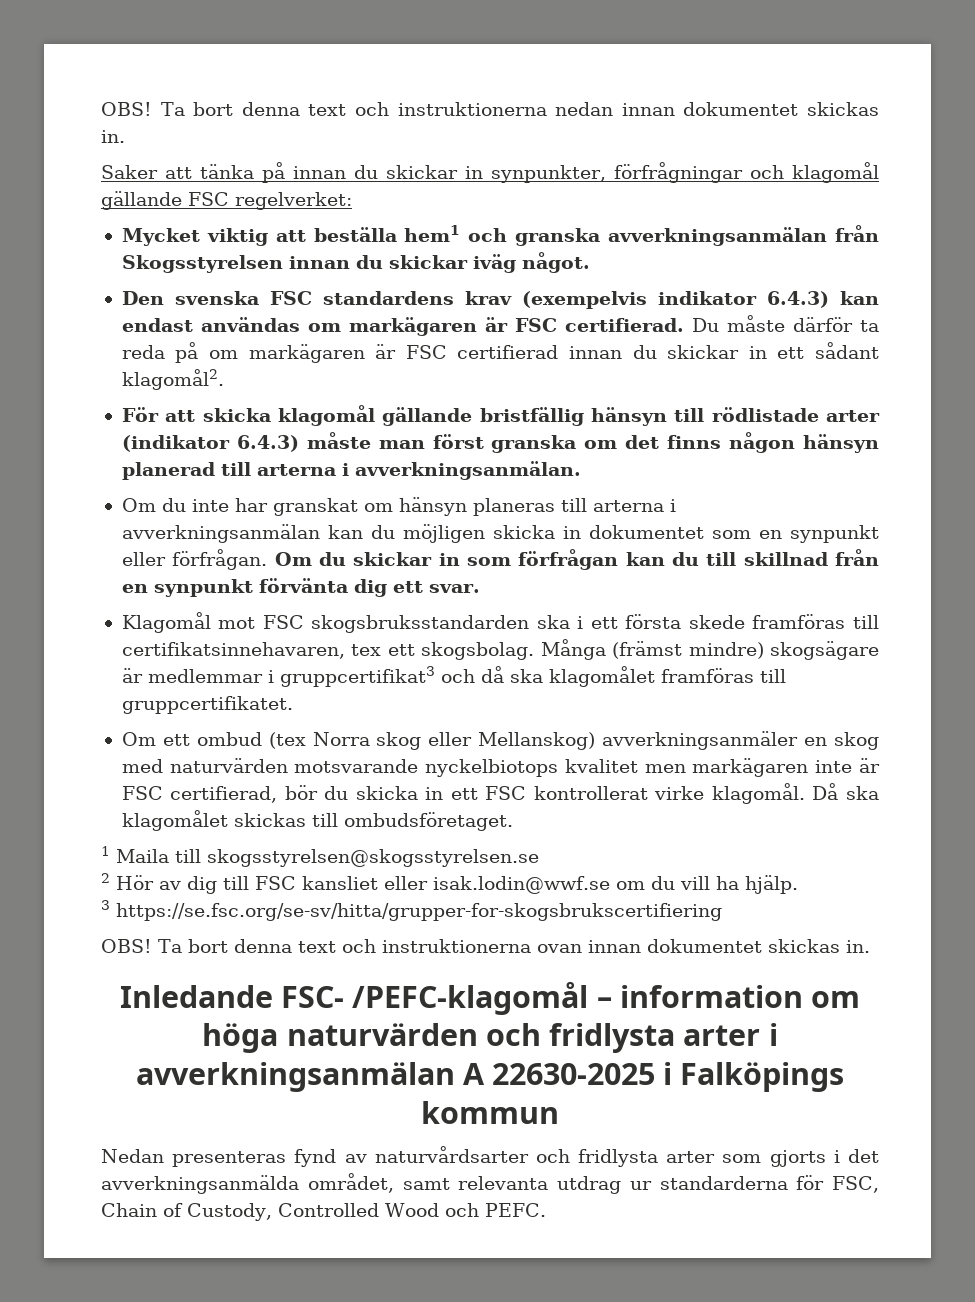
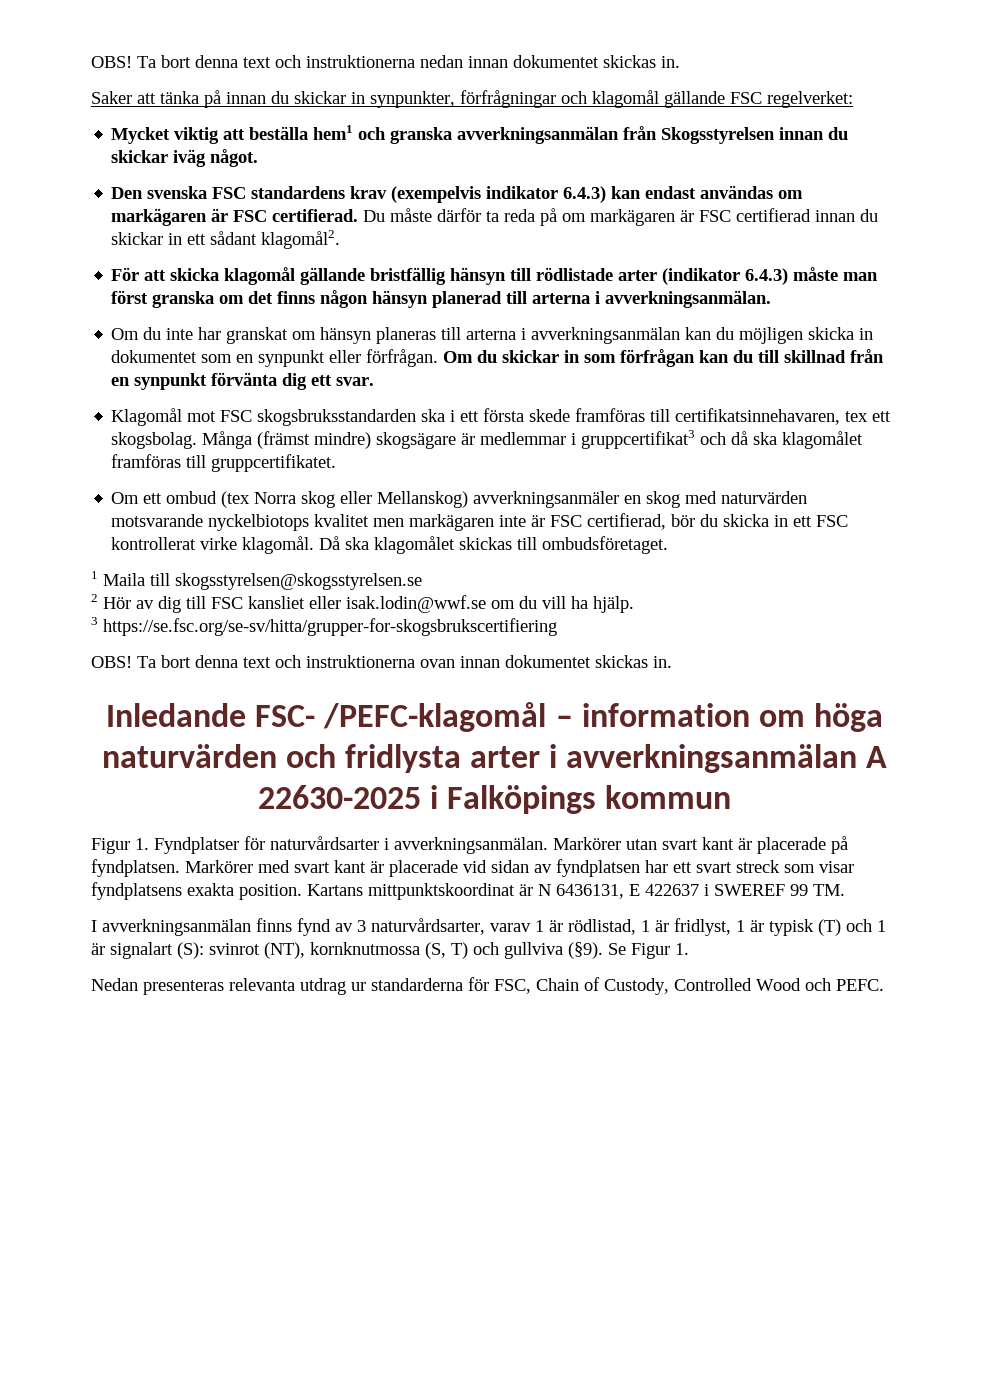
[101,1146,879,1167] [101,1173,450,1194] Nedan presenteras fynd av naturvårdsarter och fridlysta arter som gjorts i det avverkningsanmälda området, samt -> [91,836,848,854] [91,859,854,877] [91,882,845,900] [91,918,886,936] [91,942,689,959] [91,978,224,995] Figur 1. Fyndplatser för naturvårdsarter i avverkningsanmälan. Markörer utan svart kant är placerade på fyndplatsen. Markörer med svart kant är placerade vid sidan av fyndplatsen har ett svart streck som visar fyndplatsens exakta position. Kartans mittpunktskoordinat är N 6436131, E 422637 i SWEREF 99 TM. // I avverkningsanmälan finns fynd av 3 naturvårdsarter, varav 1 är rödlistad, 1 är fridlyst, 1 är typisk (T) och 1 är signalart (S): svinrot (NT), kornknutmossa (S, T) och gullviva (§9). Se Figur 1. // Nedan presenteras

